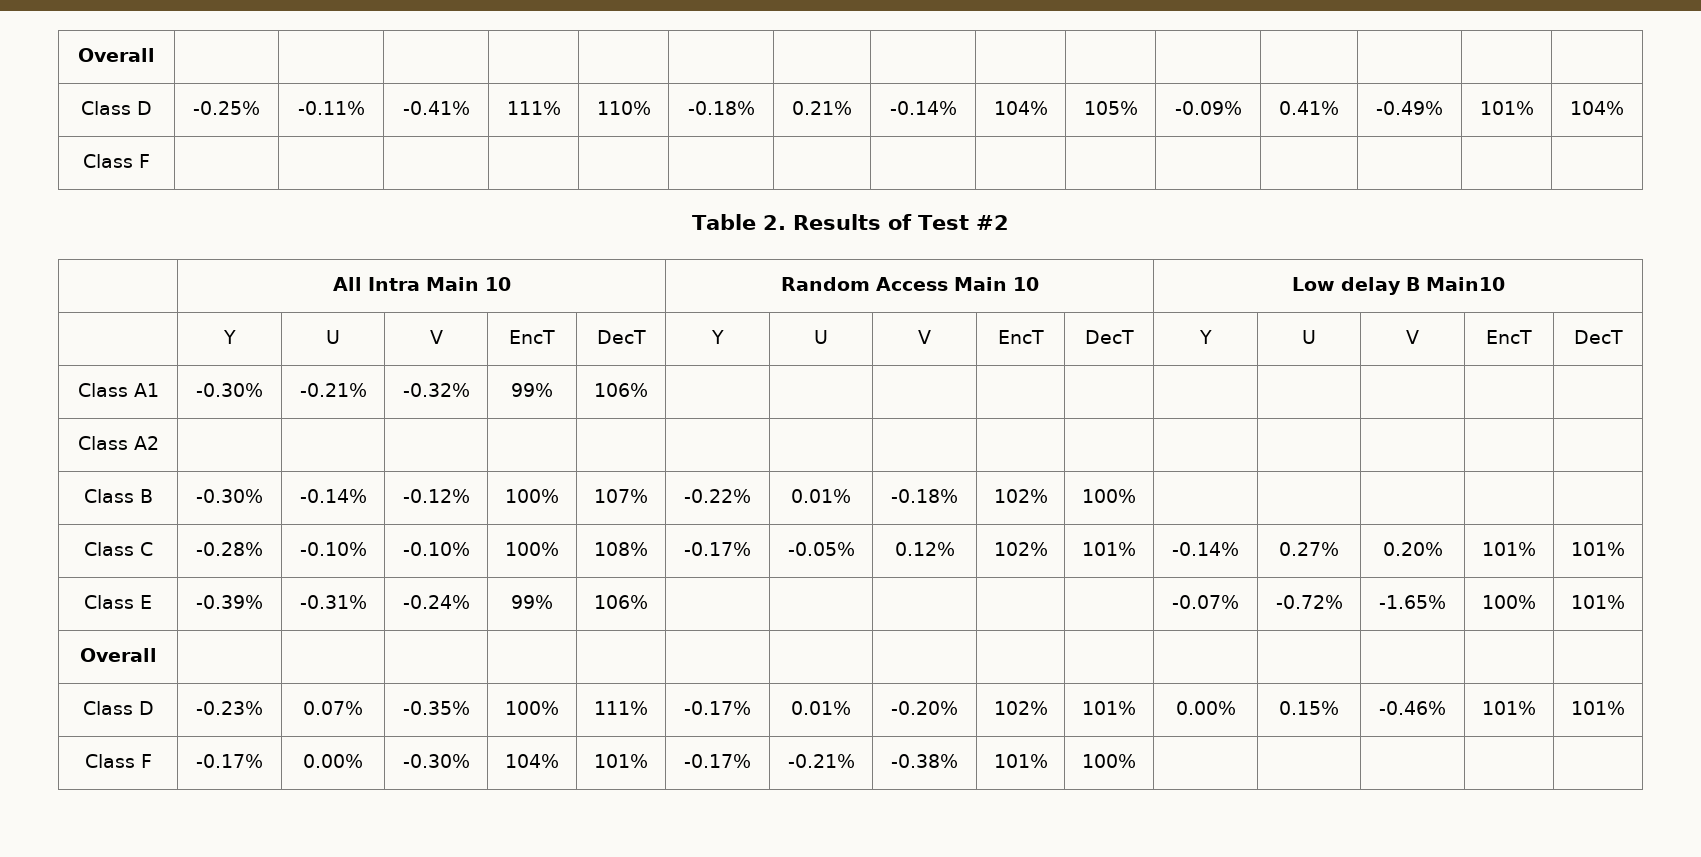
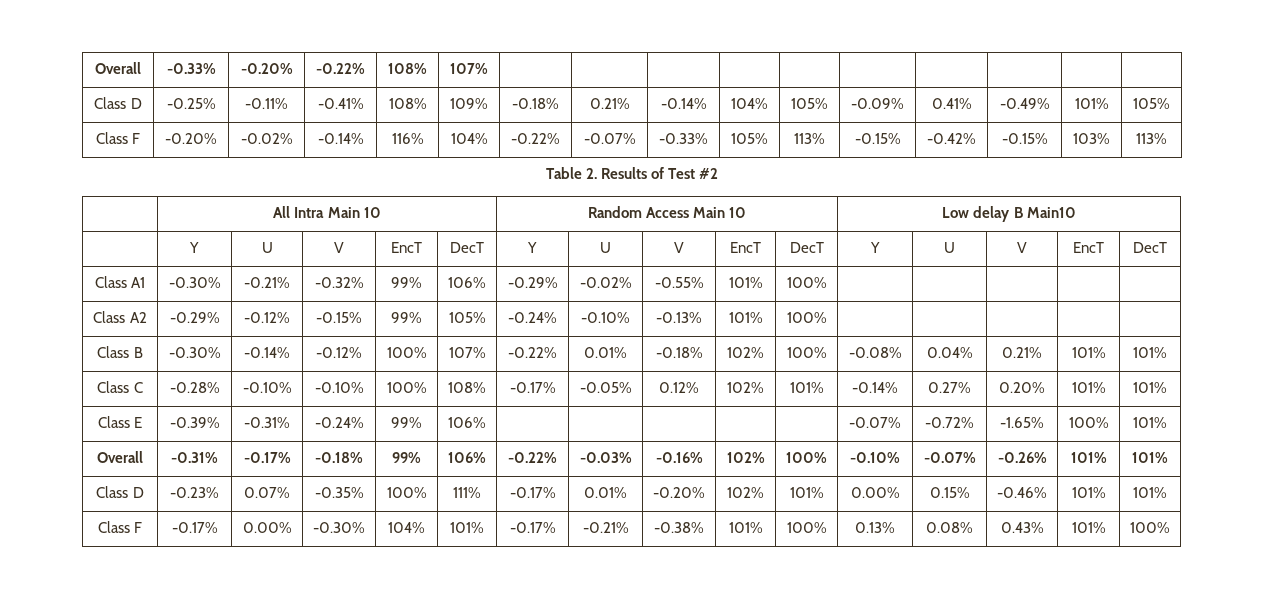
[78,48,155,62] Overall | | | | | -> [95,62,141,74] [166,63,216,74] [240,63,293,74] [316,63,365,74] [388,63,427,74] [450,63,488,74] Overall | -0.33% | -0.20% | -0.22% | 108% | 107%
[506,101,561,115] [596,101,651,115] 111% | 110% -> [388,98,427,109] [450,98,488,109] 108% | 109%
[1570,101,1624,115] [83,154,150,168] 104% // Class F | | | | | | | | | | | | | | | -> [1133,98,1170,109] [95,132,141,144] [165,133,217,144] [240,133,293,144] [317,133,364,144] [391,133,424,144] [450,133,488,144] [511,133,560,144] [583,133,636,144] [659,133,708,144] [731,133,768,144] [794,133,825,144] [854,133,901,144] [927,133,976,144] [1001,133,1048,144] [1073,133,1110,144] [1136,133,1167,144] 105% // Class F | -0.20% | -0.02% | -0.14% | 116% | 104% | -0.22% | -0.07% | -0.33% | 105% | 113% | -0.15% | -0.42% | -0.15% | 103% | 113%
[77,436,159,450] | | | | | | | | | // Class A2 | | | | | | | | | | -> [507,277,558,288] [579,277,632,288] [654,277,704,288] [728,277,763,288] [786,277,827,288] [93,311,147,323] [169,312,220,323] [244,312,290,323] [316,312,362,323] [391,312,422,323] [448,312,486,323] [508,312,557,323] [581,312,630,323] [656,312,702,323] [728,312,763,323] [786,312,827,323] -0.29% | -0.02% | -0.55% | 101% | 100% | | | | | // Class A2 | -0.29% | -0.12% | -0.15% | 99% | 105% | -0.24% | -0.10% | -0.13% | 101% | 100%
(1136, 496) | | | | -> [848,347,902,358] [926,347,973,358] [1002,347,1042,358] [1071,347,1106,358] [1133,347,1167,358] -0.08% | 0.04% | 0.21% | 101% | 101%
(157, 655) | | | | | | | | | | | | | | -> [171,452,218,463] [243,452,291,463] [315,452,363,463] [392,452,421,463] [448,452,486,463] [508,452,557,463] [579,452,632,463] [655,452,703,463] [726,452,765,463] [786,452,827,463] [850,452,900,463] [923,452,976,463] [997,452,1047,463] [1070,452,1107,463] [1132,452,1168,463] -0.31% | -0.17% | -0.18% | 99% | 106% | -0.22% | -0.03% | -0.16% | 102% | 100% | -0.10% | -0.07% | -0.26% | 101% | 101%
(1136, 761) | | | | -> [855,522,895,533] [926,522,973,533] [1000,522,1044,533] [1071,522,1106,533] [1130,522,1170,533] 0.13% | 0.08% | 0.43% | 101% | 100%

